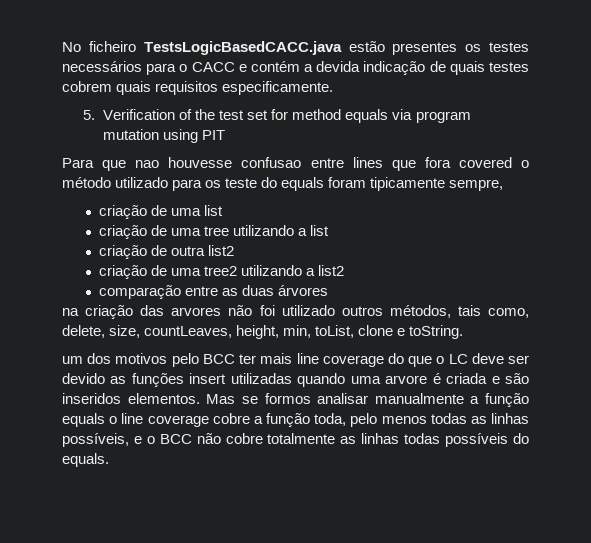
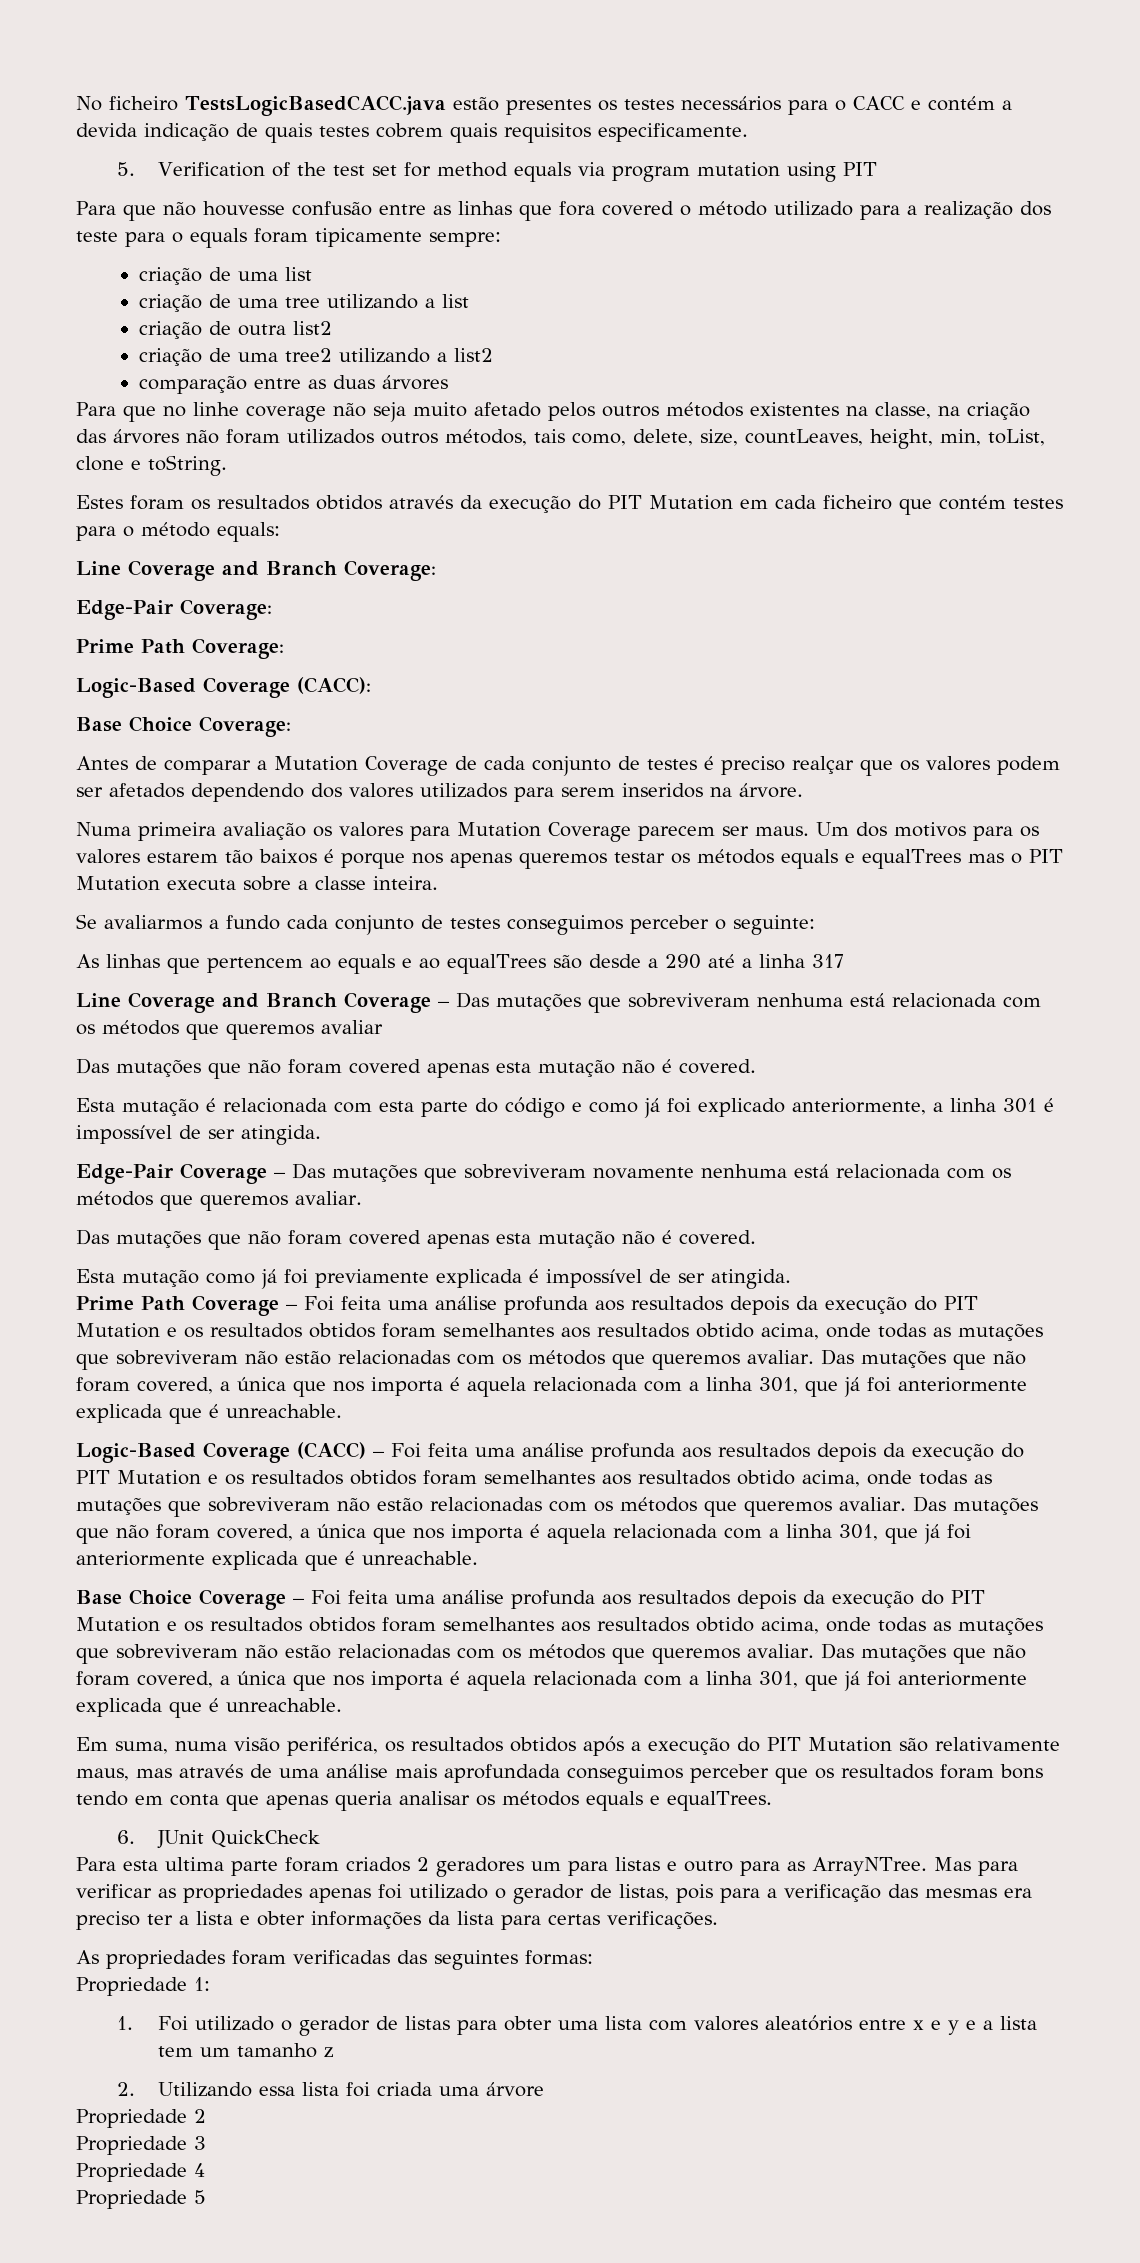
[135,157,383,168] nao houvesse confusao entre lines -> [162,201,512,216] não houvesse confusão entre as linhas
[205,177,278,188] os teste do -> [906,201,1051,219] [76,231,183,247] a realização dos teste para o
[449,179,504,191] sempre, -> [429,232,501,247] sempre:
[62,305,335,319] na criação das arvores não foi utilizado -> [76,402,1030,422] [76,429,374,444] Para que no linhe coverage não seja muito afetado pelos outros métodos existentes na classe, na criação das árvores não foram utilizados
[62,353,530,367] [62,373,529,387] [62,393,529,407] [62,413,529,427] [62,433,530,447] [62,453,109,467] um dos motivos pelo BCC ter mais line coverage do que o LC deve ser devido as funções insert utilizadas quando uma arvore é criada e são inseridos elementos. Mas se formos analisar manualmente a função equals o line coverage cobre a função toda, pelo menos todas as linhas possíveis, e o BCC não cobre totalmente as linhas todas possíveis do equals. -> [76,495,1063,515] [76,522,280,542] [76,560,436,581] [76,599,272,620] [76,638,284,659] [76,677,371,698] [76,716,291,737] [76,756,1060,776] [76,783,803,802] [76,822,1039,842] [76,849,1063,869] [76,876,438,891] [76,914,815,935] [76,954,844,974] [76,992,1041,1013] [76,1020,383,1040] [76,1058,756,1079] [76,1097,1054,1118] [76,1125,321,1145] [76,1163,1011,1184] [76,1191,362,1211] [76,1229,756,1250] [76,1269,791,1289] [76,1295,978,1316] [76,1323,1043,1341] [76,1349,1026,1370] [76,1377,1027,1397] [76,1404,342,1424] [76,1442,1024,1463] [76,1470,992,1487] [76,1496,1038,1517] [76,1524,971,1544] [76,1551,478,1571] [76,1589,985,1610] [76,1617,1043,1635] [76,1643,1026,1664] [76,1671,1027,1691] [76,1698,342,1718] [76,1736,1060,1756] [76,1764,1043,1784] [76,1791,772,1811] [116,1830,320,1849] [76,1857,1018,1877] [76,1884,1032,1904] [76,1911,718,1930] [76,1950,593,1970] [76,1977,210,1996] [116,2015,1037,2036] [157,2043,333,2058] [116,2082,544,2097] [76,2109,206,2128] [76,2136,206,2155] [76,2163,205,2182] [76,2190,206,2209] Estes foram os resultados obtidos através da execução do PIT Mutation em cada ficheiro que contém testes para o método equals: // Line Coverage and Branch Coverage: // Edge-Pair Coverage: // Prime Path Coverage: // Logic-Based Coverage (CACC): // Base Choice Coverage: // Antes de comparar a Mutation Coverage de cada conjunto de testes é preciso realçar que os valores podem ser afetados dependendo dos valores utilizados para serem inseridos na árvore. // Numa primeira avaliação os valores para Mutation Coverage parecem ser maus. Um dos motivos para os valores estarem tão baixos é porque nos apenas queremos testar os métodos equals e equalTrees mas o PIT Mutation executa sobre a classe inteira. // Se avaliarmos a fundo cada conjunto de testes conseguimos perceber o seguinte: // As linhas que pertencem ao equals e ao equalTrees são desde a 290 até a linha 317 // Line Coverage and Branch Coverage – Das mutações que sobreviveram nenhuma está relacionada com os métodos que queremos avaliar // Das mutações que não foram covered apenas esta mutação não é covered. // Esta mutação é relacionada com esta parte do código e como já foi explicado anteriormente, a linha 301 é impossível de ser atingida. // Edge-Pair Coverage – Das mutações que sobreviveram novamente nenhuma está relacionada com os métodos que queremos avaliar. // Das mutações que não foram covered apenas esta mutação não é covered. // Esta mutação como já foi previamente explicada é impossível de ser atingida. // Prime Path Coverage – Foi feita uma análise profunda aos resultados depois da execução do PIT Mutation e os resultados obtidos foram semelhantes aos resultados obtido acima, onde todas as mutações que sobreviveram não estão relacionadas com os métodos que queremos avaliar. Das mutações que não foram covered, a única que nos importa é aquela relacionada com a linha 301, que já foi anteriormente explicada que é unreachable. // Logic-Based Coverage (CACC) – Foi feita uma análise profunda aos resultados depois da execução do PIT Mutation e os resultados obtidos foram semelhantes aos resultados obtido acima, onde todas as mutações que sobreviveram não estão relacionadas com os métodos que queremos avaliar. Das mutações que não foram covered, a única que nos importa é aquela relacionada com a linha 301, que já foi anteriormente explicada que é unreachable. // Base Choice Coverage – Foi feita uma análise profunda aos resultados depois da execução do PIT Mutation e os resultados obtidos foram semelhantes aos resultados obtido acima, onde todas as mutações que sobreviveram não estão relacionadas com os métodos que queremos avaliar. Das mutações que não foram covered, a única que nos importa é aquela relacionada com a linha 301, que já foi anteriormente explicada que é unreachable. // Em suma, numa visão periférica, os resultados obtidos após a execução do PIT Mutation são relativamente maus, mas através de uma análise mais aprofundada conseguimos perceber que os resultados foram bons tendo em conta que apenas queria analisar os métodos equals e equalTrees. // 6. JUnit QuickCheck // Para esta ultima parte foram criados 2 geradores um para listas e outro para as ArrayNTree. Mas para verificar as propriedades apenas foi utilizado o gerador de listas, pois para a verificação das mesmas era preciso ter a lista e obter informações da lista para certas verificações. // As propriedades foram verificadas das seguintes formas: // Propriedade 1: // 1. Foi utilizado o gerador de listas para obter uma lista com valores aleatórios entre x e y e a lista tem um tamanho z // 2. Utilizando essa lista foi criada uma árvore // Propriedade 2 // Propriedade 3 // Propriedade 4 // Propriedade 5

